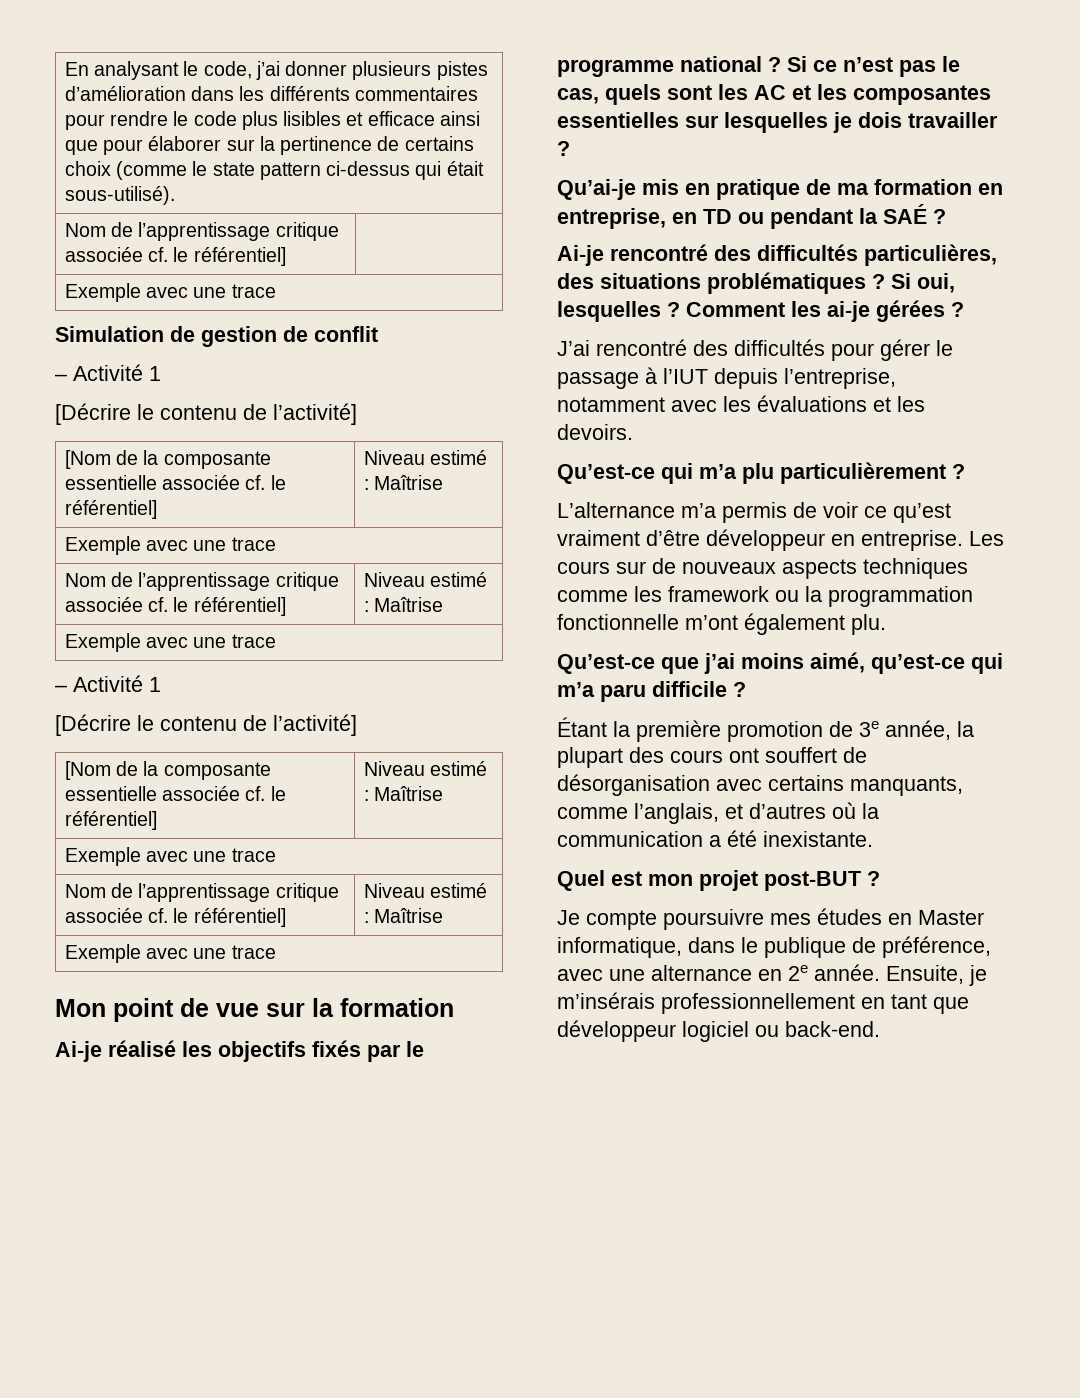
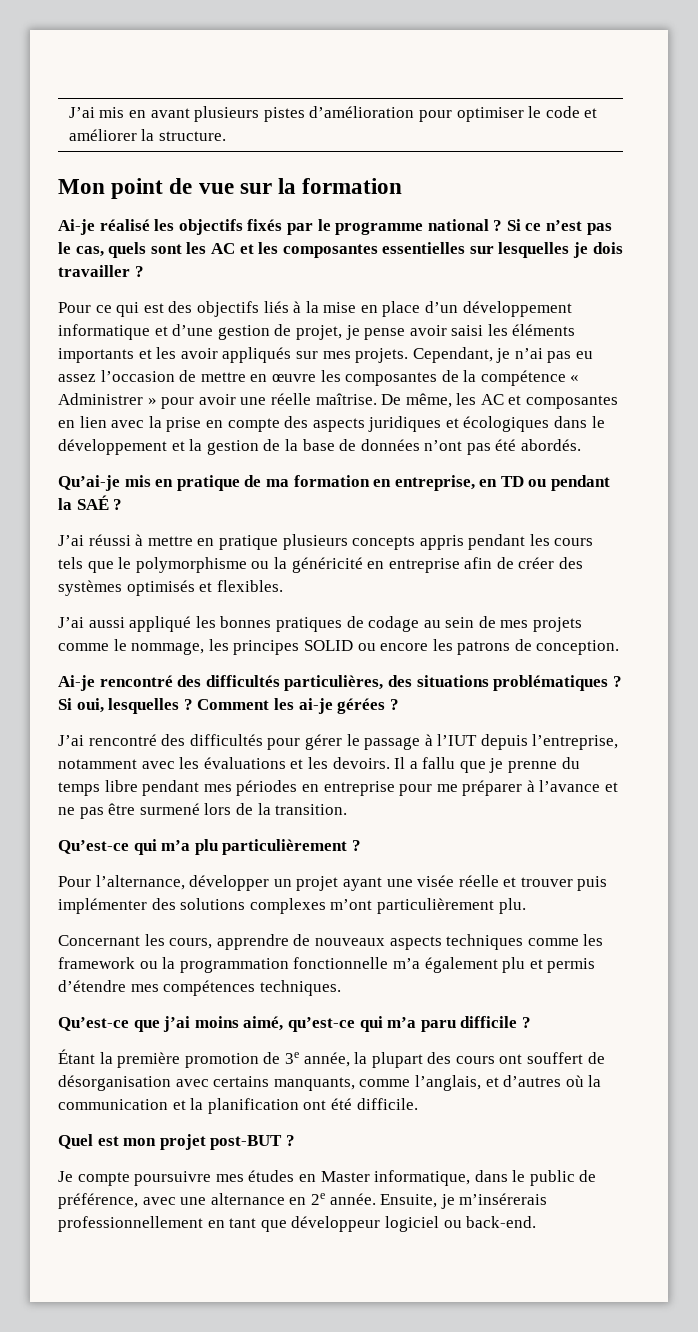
[64,61,488,80] [64,86,478,101] [64,111,481,130] [64,136,474,155] [64,161,484,180] [64,186,175,205] [64,222,339,241] [64,247,286,266] [64,283,276,302] [55,326,378,347] [55,364,161,381] [55,403,357,425] [64,450,271,469] [64,475,286,490] [64,500,157,519] [363,450,488,465] [363,475,444,490] [64,536,276,555] [64,572,339,591] [64,597,286,616] [363,572,488,587] [363,597,444,612] [64,633,276,652] [55,675,161,692] [55,714,357,736] [64,761,271,780] [64,786,286,801] [64,811,157,830] [363,761,488,776] [363,786,444,801] [64,847,276,866] [64,883,339,902] [64,908,286,927] [363,883,488,898] [363,908,444,923] [64,944,276,963] En analysant le code, j’ai donner plusieurs pistes d’amélioration dans les différents commentaires pour rendre le code plus lisibles et efficace ainsi que pour élaborer sur la pertinence de certains choix (comme le state pattern ci-dessus qui était sous-utilisé). // Nom de l’apprentissage critique associée cf. le référentiel] | // Exemple avec une trace // Simulation de gestion de conflit // – Activité 1 // [Décrire le contenu de l’activité] // [Nom de la composante essentielle associée cf. le référentiel] | Niveau estimé : Maîtrise // Exemple avec une trace // Nom de l’apprentissage critique associée cf. le référentiel] | Niveau estimé : Maîtrise // Exemple avec une trace // – Activité 1 // [Décrire le contenu de l’activité] // [Nom de la composante essentielle associée cf. le référentiel] | Niveau estimé : Maîtrise // Exemple avec une trace // Nom de l’apprentissage critique associée cf. le référentiel] | Niveau estimé : Maîtrise // Exemple avec une trace -> [68,106,598,122] [68,129,226,141] J’ai mis en avant plusieurs pistes d’amélioration pour optimiser le code et améliorer la structure.
(570, 148) none -> [58,301,572,317] [58,324,576,340] [58,347,594,363] [58,370,580,386] [58,393,619,409] [58,416,605,432] [58,439,582,455] // Pour ce qui est des objectifs liés à la mise en place d’un développement informatique et d’une gestion de projet, je pense avoir saisi les éléments importants et les avoir appliqués sur mes projets. Cependant, je n’ai pas eu assez l’occasion de mettre en œuvre les composantes de la compétence « Administrer » pour avoir une réelle maîtrise. De même, les AC et composantes en lien avec la prise en compte des aspects juridiques et écologiques dans le développement et la gestion de la base de données n’ont pas été abordés.
(946, 216) none -> [58,534,594,550] [58,557,584,573] [58,580,283,596] [58,616,583,632] [58,639,620,655] // J’ai réussi à mettre en pratique plusieurs concepts appris pendant les cours tels que le polymorphisme ou la généricité en entreprise afin de créer des systèmes optimisés et flexibles. // J’ai aussi appliqué les bonnes pratiques de codage au sein de mes projets comme le nommage, les principes SOLID ou encore les patrons de conception.
(633, 432) none -> [394,757,580,773] [58,780,619,796] [58,803,348,819] Il a fallu que je prenne du temps libre pendant mes périodes en entreprise pour me préparer à l’avance et ne pas être surmené lors de la transition.
[557,502,951,523] [557,529,1004,551] [557,561,646,574] L’alternance m’a permis de voir ce qu’est vraiment d’être développeur en entreprise. Les cours sur -> [58,875,608,891] [58,898,526,914] [58,934,289,950] Pour l’alternance, développer un projet ayant une visée réelle et trouver puis implémenter des solutions complexes m’ont particulièrement plu. // Concernant les cours, apprendre
[685,613,886,635] m’ont également plu. -> [392,957,596,973] [58,980,341,996] m’a également plu et permis d’étendre mes compétences techniques.
[709,830,873,847] a été inexistante. -> [172,1098,418,1114] et la planification ont été difficile.
[764,937,846,958] publique -> [529,1170,575,1186] public
[557,992,655,1009] m’insérais -> [459,1193,548,1205] m’insérerais

